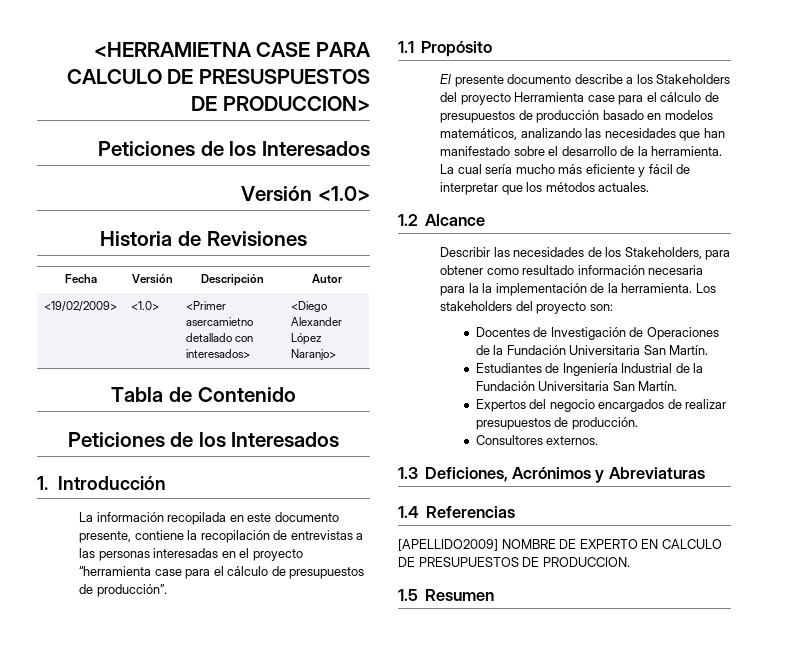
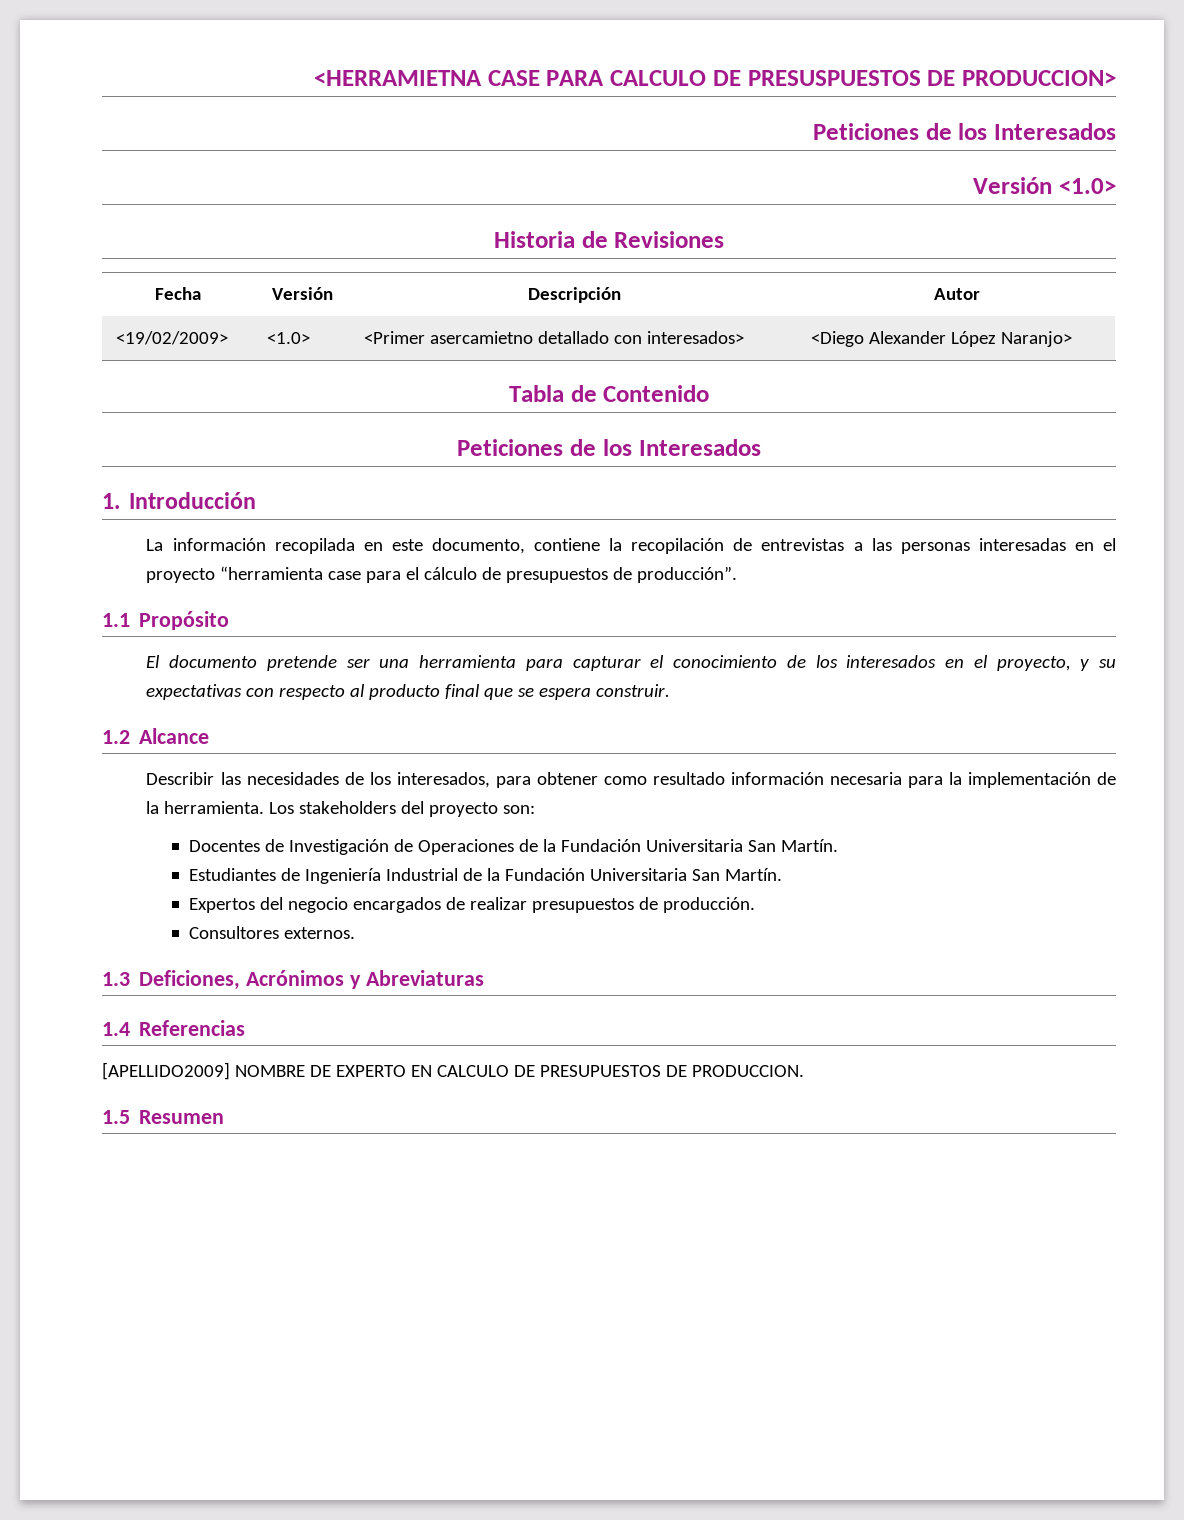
[274,512,339,522] [79,531,132,543] documento presente, -> [431,538,525,554] documento,
[454,74,731,87] [440,92,719,105] [440,110,713,123] [440,128,725,141] [440,146,723,156] [440,164,691,177] [440,182,650,195] presente documento describe a los Stakeholders del proyecto Herramienta case para el cálculo de presupuestos de producción basado en modelos matemáticos, analizando las necesidades que han manifestado sobre el desarrollo de la herramienta. La cual sería mucho más eficiente y fácil de interpretar que los métodos actuales. -> [169,655,1116,671] [146,684,671,700] documento pretende ser una herramienta para capturar el conocimiento de los interesados en el proyecto, y su expectativas con respecto al producto final que se espera construir.
[624,247,702,259] Stakeholders, -> [396,772,490,788] interesados,
[482,283,493,293] la -> (962, 778) none

